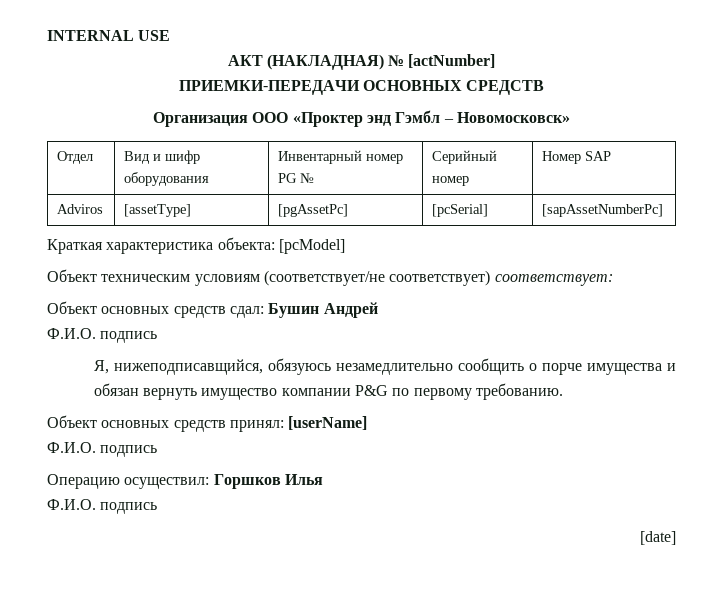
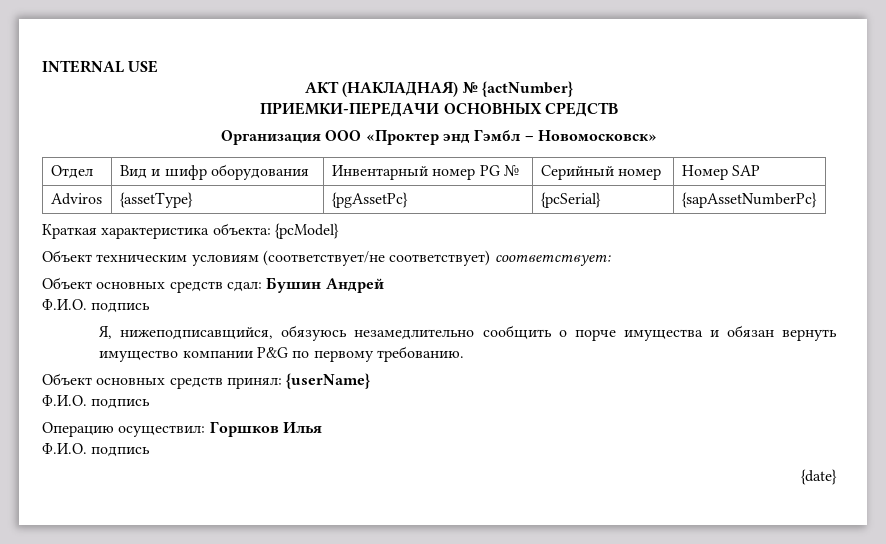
[408,54,496,68] [actNumber] -> [481,81,573,97] {actNumber}
[124,204,192,217] [278,204,349,217] [432,204,489,217] [542,204,664,217] [assetType] | [pgAssetPc] | [pcSerial] | [sapAssetNumberPc] -> [119,192,193,208] [331,192,408,208] [540,192,601,208] [681,192,817,208] {assetType} | {pgAssetPc} | {pcSerial} | {sapAssetNumberPc}
[278,239,345,254] [pcModel] -> [274,223,339,239] {pcModel}
[288,416,368,430] [userName] -> [286,373,371,389] {userName}
[640,531,676,545] [date] -> [801,469,837,485] {date}

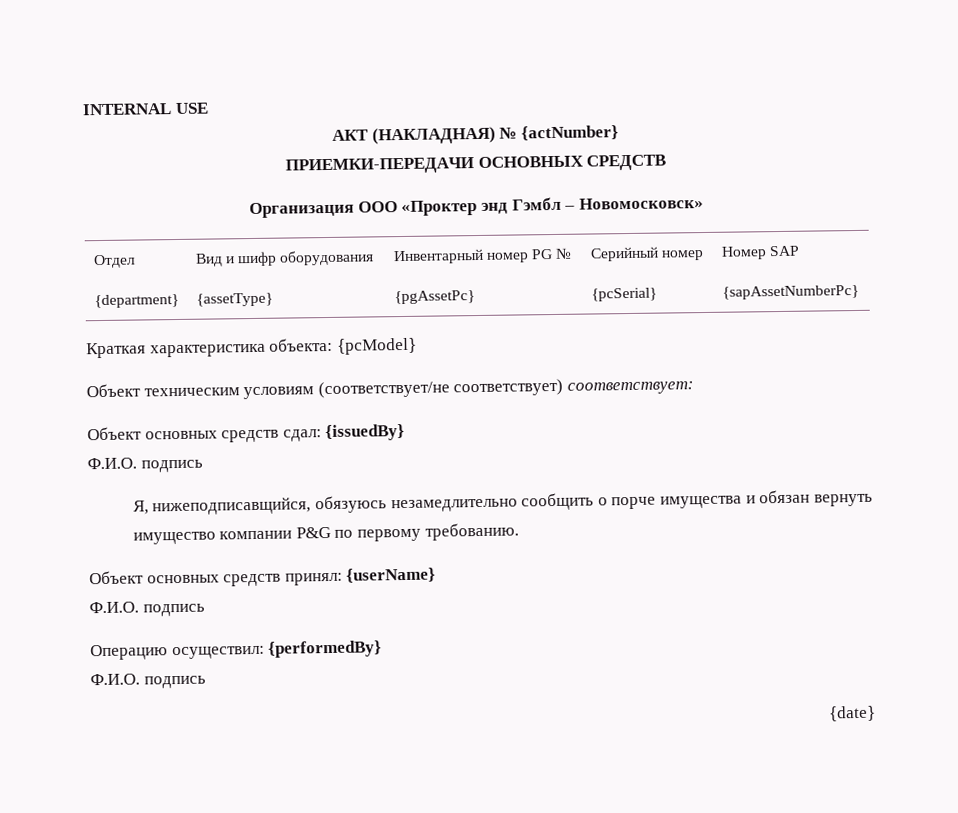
[50,193,102,205] Adviros -> [93,293,179,309] {department}
[266,277,384,293] Бушин Андрей -> [325,423,406,442] {issuedBy}
[209,421,322,437] Горшков Илья -> [268,640,383,658] {performedBy}

